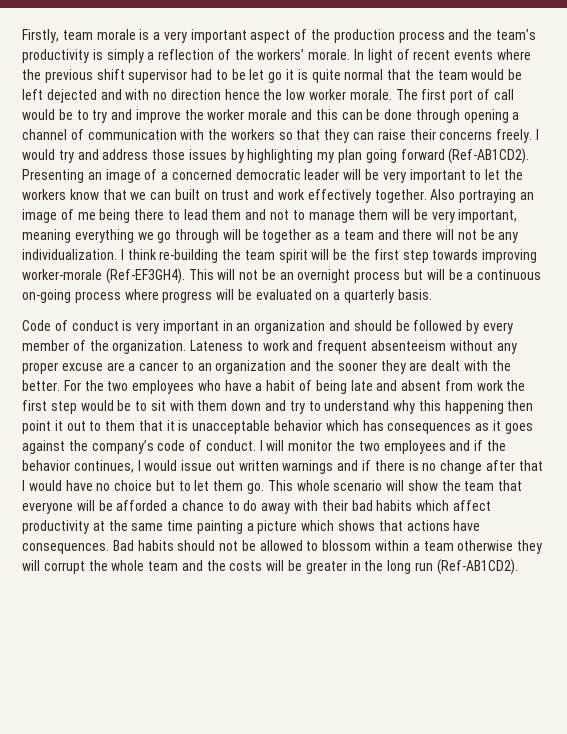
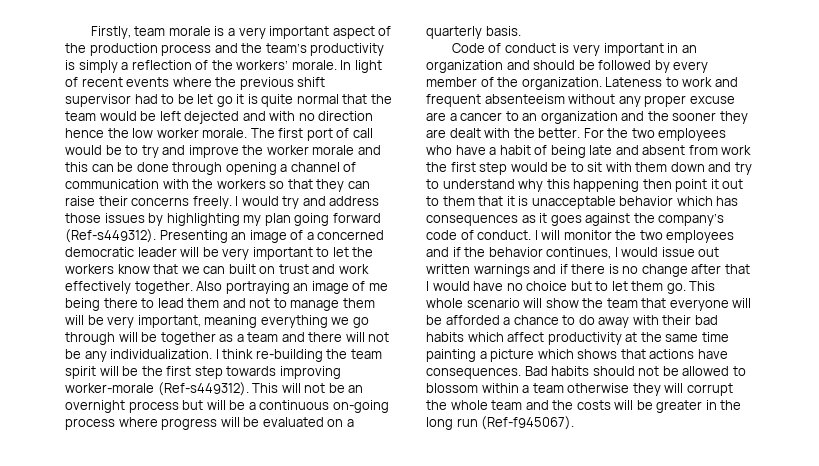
[448,148,530,164] (Ref-AB1CD2). -> [65,229,156,243] (Ref-s449312).
[105,268,185,284] (Ref-EF3GH4). -> [157,382,249,396] (Ref-s449312).
[436,559,518,575] (Ref-AB1CD2). -> [481,416,575,430] (Ref-f945067).

